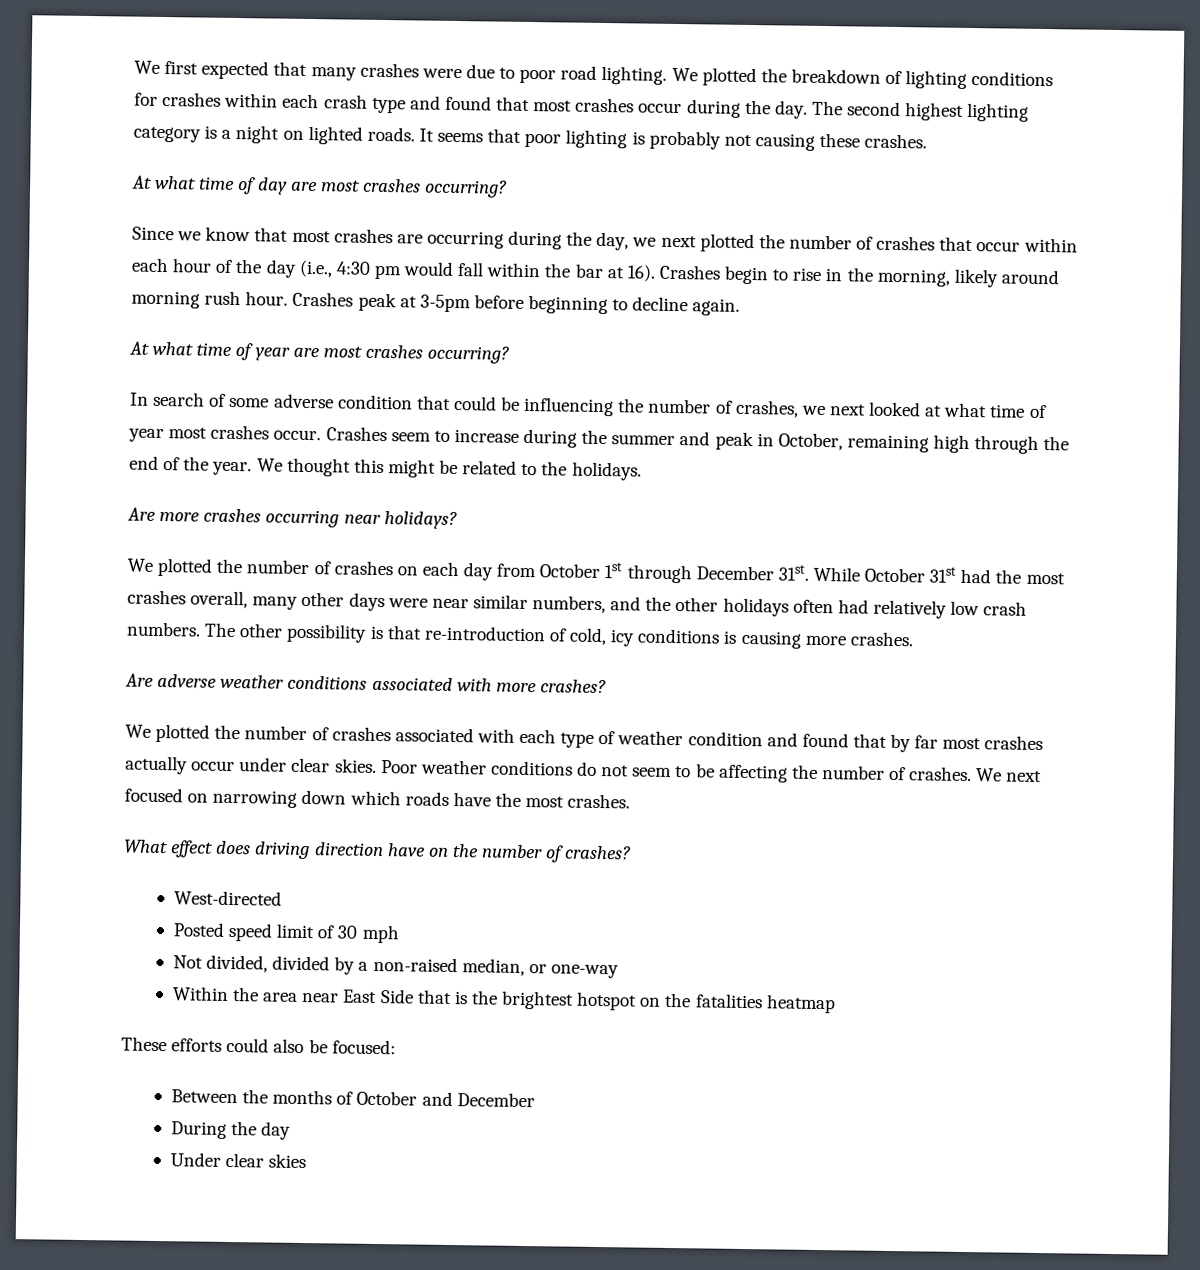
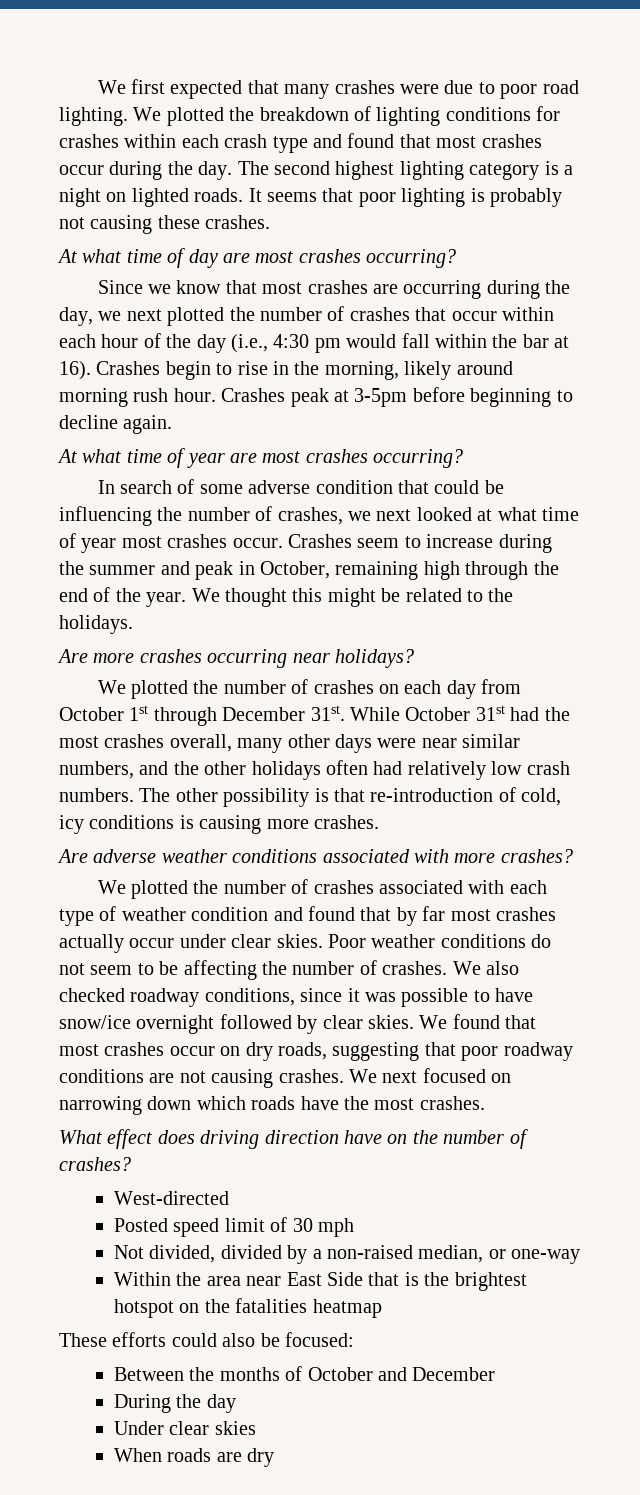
(1003, 775) none -> [485,961,519,975] [59,988,534,1007] [59,1014,537,1034] [59,1042,573,1061] [59,1069,377,1088] also checked roadway conditions, since it was possible to have snow/ice overnight followed by clear skies. We found that most crashes occur on dry roads, suggesting that poor roadway conditions are not causing crashes. We
(307, 1161) none -> [113,1448,275,1467] // When roads are dry

